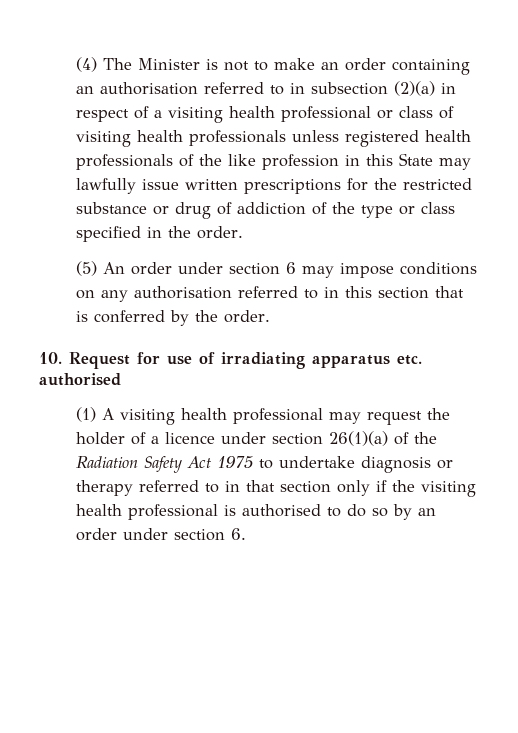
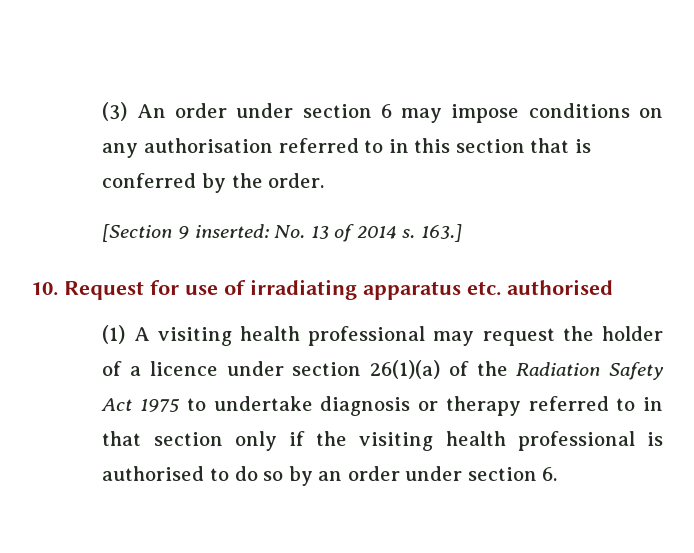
[76,57,471,75] [76,81,457,96] [76,106,455,123] [76,130,472,147] [76,153,472,170] [76,178,473,194] [76,202,456,219] [76,226,244,242] [76,261,98,276] (4) The Minister is not to make an order containing an authorisation referred to in subsection (2)(a) in respect of a visiting health professional or class of visiting health professionals unless registered health professionals of the like profession in this State may lawfully issue written prescriptions for the restricted substance or drug of addiction of the type or class specified in the order. // (5) -> [102,102,128,121] (3)
(271, 316) none -> [102,224,462,242] // [Section 9 inserted: No. 13 of 2014 s. 163.]

